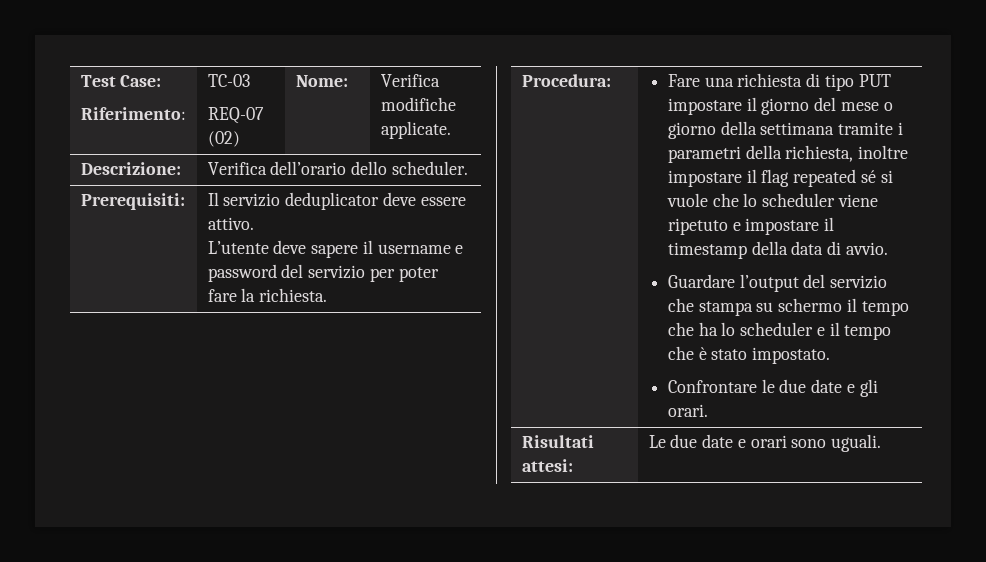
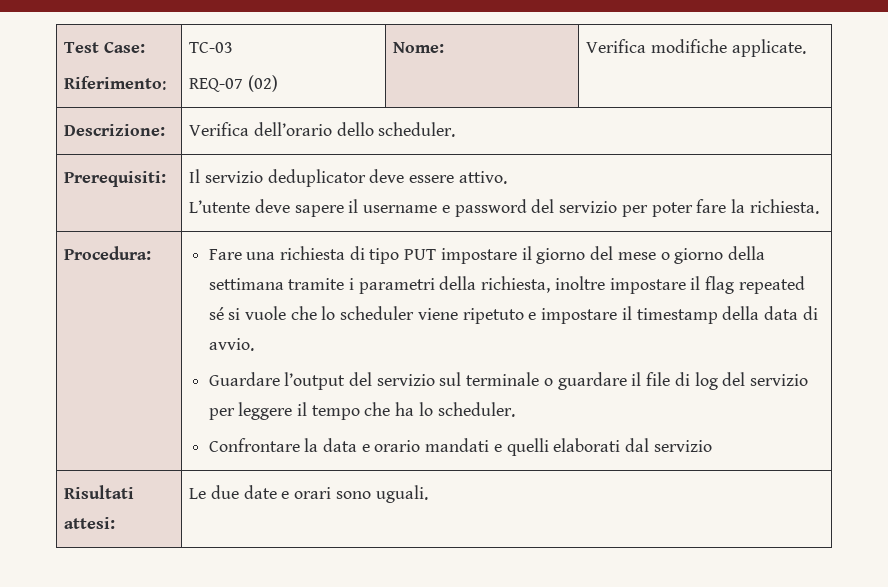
[667,298,843,316] che stampa su schermo -> [439,372,808,390] [208,402,293,420] sul terminale o guardare il file di log del servizio per leggere
[740,322,892,340] [667,346,831,364] [667,379,878,397] [667,404,708,417] scheduler e il tempo che è stato impostato. // Confrontare le due date e gli orari. -> [437,402,515,417] [208,438,712,456] scheduler. // Confrontare la data e orario mandati e quelli elaborati dal servizio

